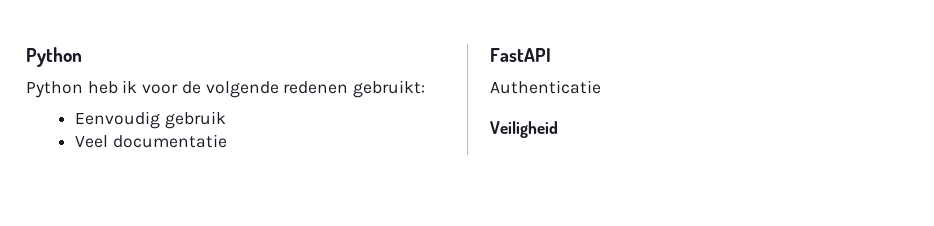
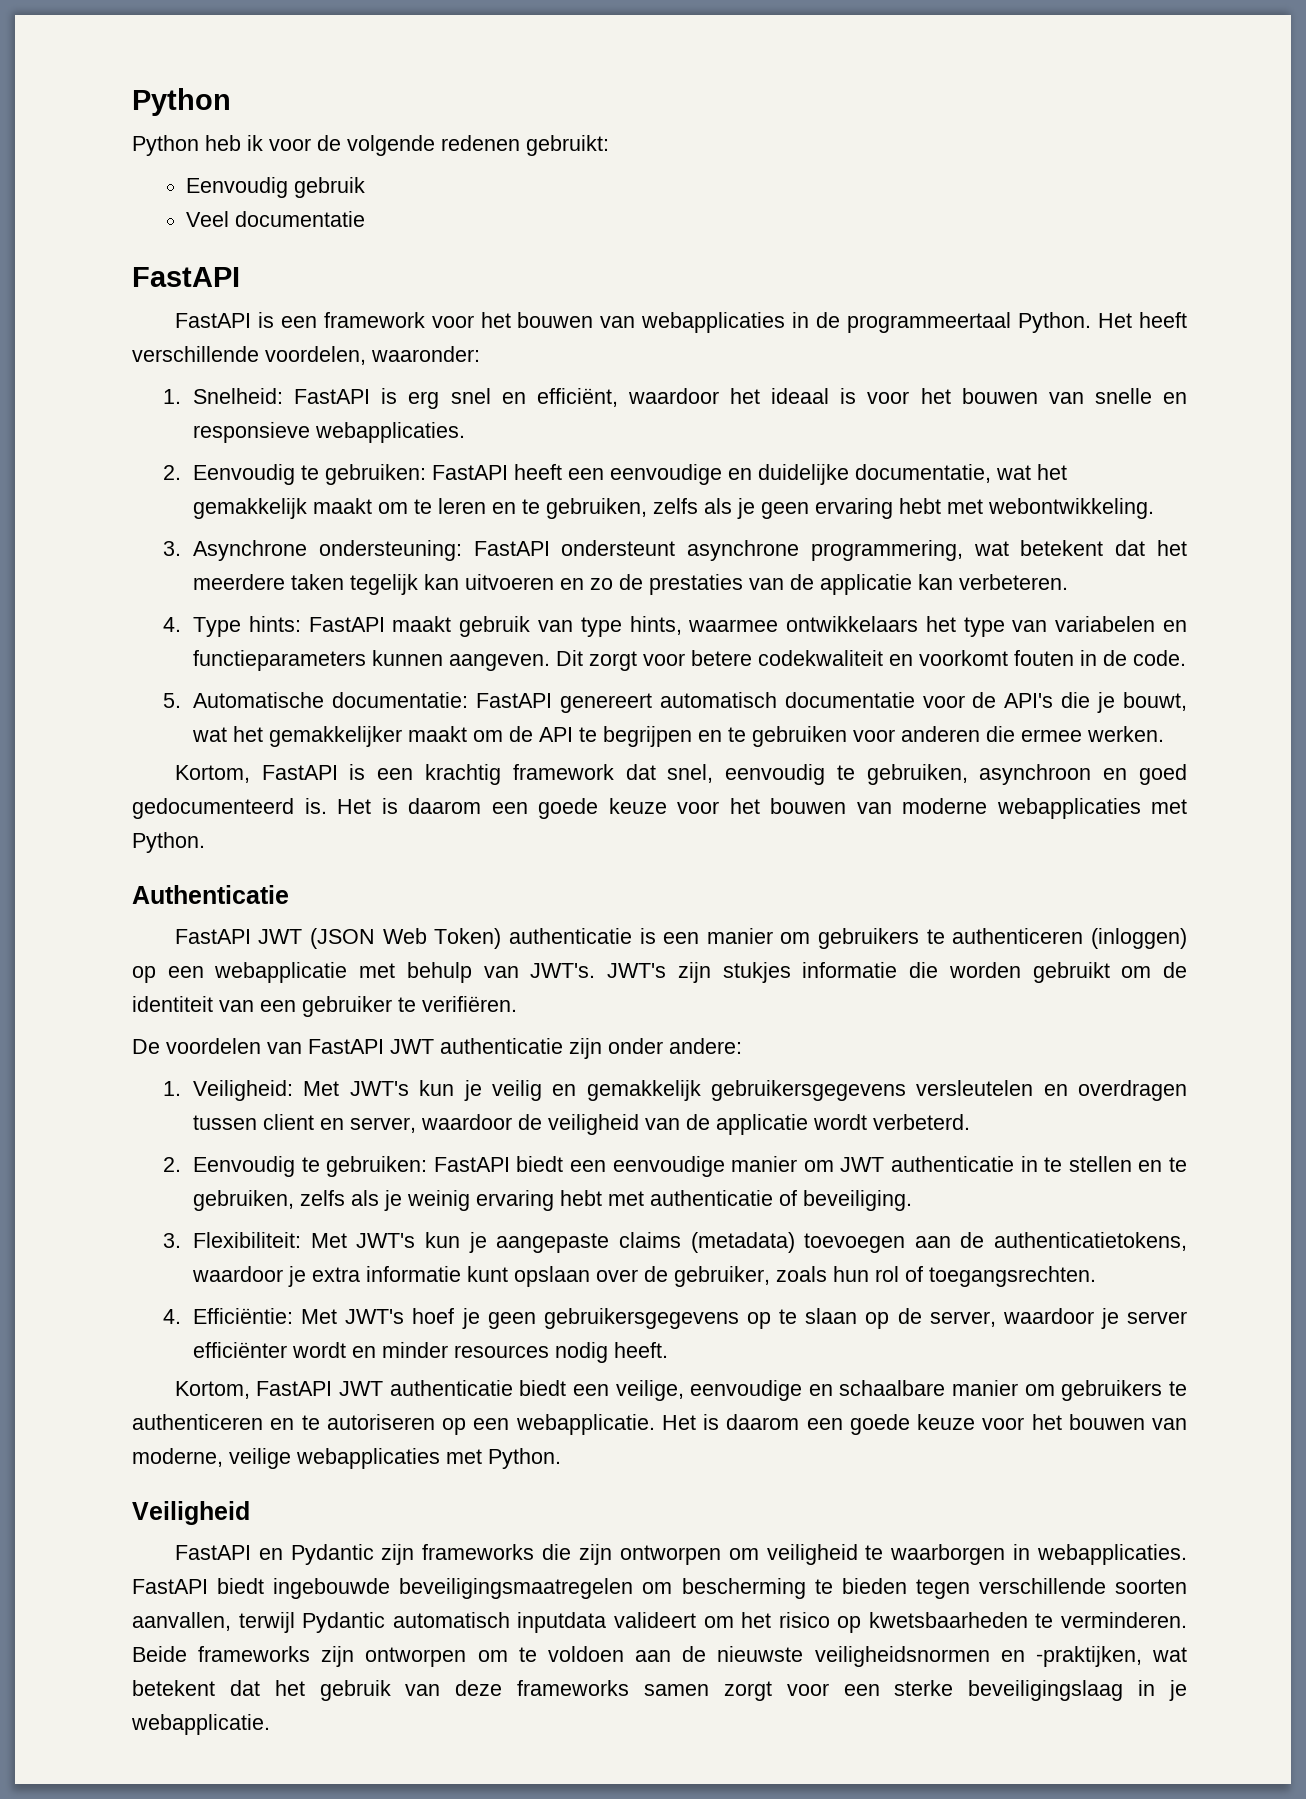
[490,80,601,94] [490,121,558,138] Authenticatie // Veiligheid -> [174,312,1187,333] [132,346,480,365] [162,388,1187,409] [193,422,466,443] [162,464,1068,485] [193,498,1155,519] [162,540,1187,561] [193,574,1069,595] [162,616,1187,637] [193,650,1187,671] [162,692,1188,713] [192,726,1165,747] [174,764,1187,785] [132,798,1187,819] [132,832,205,853] [132,885,289,904] [174,928,1187,949] [132,962,1188,983] [132,996,517,1017] [132,1038,742,1059] [162,1080,1187,1101] [193,1114,971,1135] [162,1156,1188,1177] [193,1190,913,1211] [162,1232,1187,1253] [192,1266,1097,1287] [162,1308,1188,1329] [193,1342,669,1363] [174,1380,1187,1401] [132,1414,1187,1435] [132,1448,561,1469] [132,1501,250,1525] [174,1544,1188,1565] [132,1578,1188,1599] [132,1612,1188,1633] [132,1646,1187,1667] [132,1680,1187,1701] [131,1714,270,1735] FastAPI is een framework voor het bouwen van webapplicaties in de programmeertaal Python. Het heeft verschillende voordelen, waaronder: // 1. Snelheid: FastAPI is erg snel en efficiënt, waardoor het ideaal is voor het bouwen van snelle en responsieve webapplicaties. // 2. Eenvoudig te gebruiken: FastAPI heeft een eenvoudige en duidelijke documentatie, wat het gemakkelijk maakt om te leren en te gebruiken, zelfs als je geen ervaring hebt met webontwikkeling. // 3. Asynchrone ondersteuning: FastAPI ondersteunt asynchrone programmering, wat betekent dat het meerdere taken tegelijk kan uitvoeren en zo de prestaties van de applicatie kan verbeteren. // 4. Type hints: FastAPI maakt gebruik van type hints, waarmee ontwikkelaars het type van variabelen en functieparameters kunnen aangeven. Dit zorgt voor betere codekwaliteit en voorkomt fouten in de code. // 5. Automatische documentatie: FastAPI genereert automatisch documentatie voor de API's die je bouwt, wat het gemakkelijker maakt om de API te begrijpen en te gebruiken voor anderen die ermee werken. // Kortom, FastAPI is een krachtig framework dat snel, eenvoudig te gebruiken, asynchroon en goed gedocumenteerd is. Het is daarom een goede keuze voor het bouwen van moderne webapplicaties met Python. // Authenticatie // FastAPI JWT (JSON Web Token) authenticatie is een manier om gebruikers te authenticeren (inloggen) op een webapplicatie met behulp van JWT's. JWT's zijn stukjes informatie die worden gebruikt om de identiteit van een gebruiker te verifiëren. // De voordelen van FastAPI JWT authenticatie zijn onder andere: // 1. Veiligheid: Met JWT's kun je veilig en gemakkelijk gebruikersgegevens versleutelen en overdragen tussen client en server, waardoor de veiligheid van de applicatie wordt verbeterd. // 2. Eenvoudig te gebruiken: FastAPI biedt een eenvoudige manier om JWT authenticatie in te stellen en te gebruiken, zelfs als je weinig ervaring hebt met authenticatie of beveiliging. // 3. Flexibiliteit: Met JWT's kun je aangepaste claims (metadata) toevoegen aan de authenticatietokens, waardoor je extra informatie kunt opslaan over de gebruiker, zoals hun rol of toegangsrechten. // 4. Efficiëntie: Met JWT's hoef je geen gebruikersgegevens op te slaan op de server, waardoor je server efficiënter wordt en minder resources nodig heeft. // Kortom, FastAPI JWT authenticatie biedt een veilige, eenvoudige en schaalbare manier om gebruikers te authenticeren en te autoriseren op een webapplicatie. Het is daarom een goede keuze voor het bouwen van moderne, veilige webapplicaties met Python. // Veiligheid // FastAPI en Pydantic zijn frameworks die zijn ontworpen om veiligheid te waarborgen in webapplicaties. FastAPI biedt ingebouwde beveiligingsmaatregelen om bescherming te bieden tegen verschillende soorten aanvallen, terwijl Pydantic automatisch inputdata valideert om het risico op kwetsbaarheden te verminderen. Beide frameworks zijn ontworpen om te voldoen aan de nieuwste veiligheidsnormen en -praktijken, wat betekent dat het gebruik van deze frameworks samen zorgt voor een sterke beveiligingslaag in je webapplicatie.

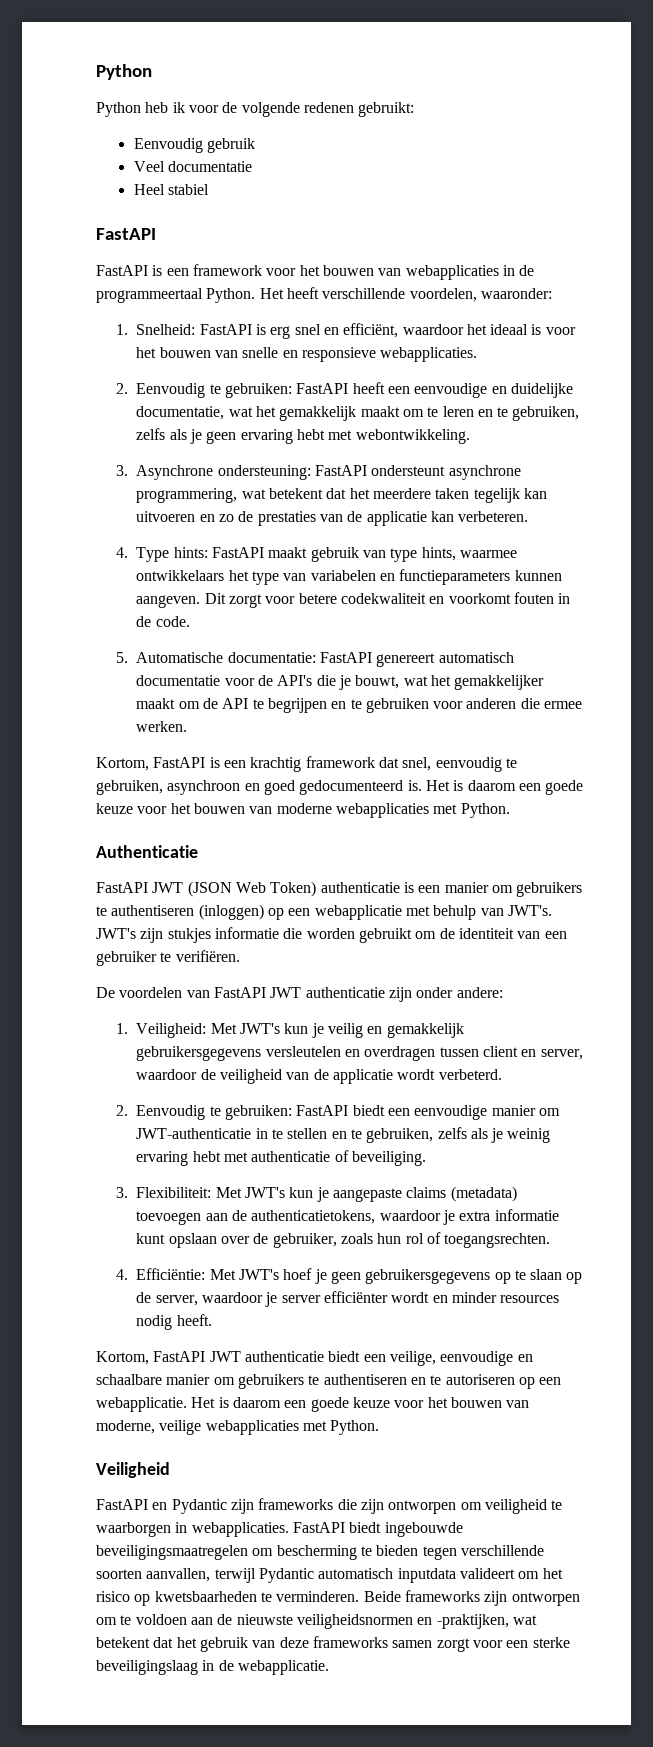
(366, 219) none -> [133,184,210,195] // Heel stabiel
[952,928,1084,944] authenticeren -> [111,905,195,916] authentiseren
[840,1156,1015,1172] JWT authenticatie -> [136,1128,252,1139] JWT-authenticatie
[132,1414,263,1430] authenticeren -> [323,1374,407,1385] authentiseren
[1169,1680,1187,1701] je -> [218,1660,234,1671] de

